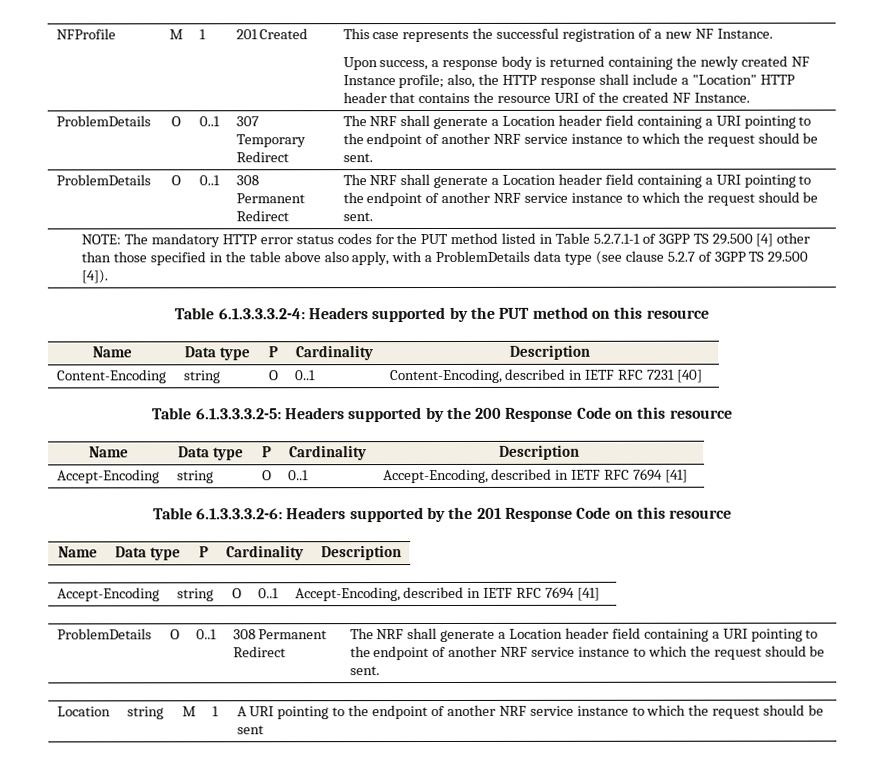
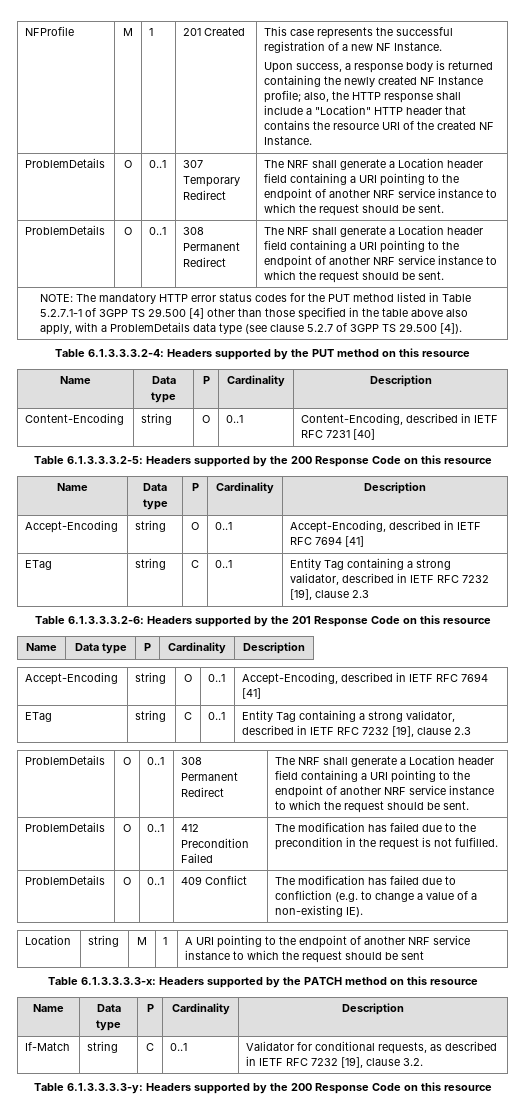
(689, 476) none -> [25,560,53,570] [135,558,167,570] [191,560,199,568] [215,560,233,568] [290,558,452,570] [290,573,490,585] [290,589,370,600] // ETag | string | C | 0..1 | Entity Tag containing a strong validator, described in IETF RFC 7232 [19], clause 2.3
(601, 594) none -> [25,712,53,722] [135,710,167,722] [184,712,192,720] [208,712,226,720] [242,710,456,722] [242,725,472,737] // ETag | string | C | 0..1 | Entity Tag containing a strong validator, described in IETF RFC 7232 [19], clause 2.3
(380, 671) none -> [25,822,106,832] [123,824,131,832] [147,824,165,832] [181,824,200,832] [181,838,250,848] [181,853,214,863] [275,822,477,832] [275,837,499,850] [25,875,106,885] [123,877,131,885] [147,877,165,885] [181,875,248,885] [275,875,457,885] [275,890,478,902] [275,905,364,917] // ProblemDetails | O | 0..1 | 412 Precondition Failed | The modification has failed due to the precondition in the request is not fulfilled. // ProblemDetails | O | 0..1 | 409 Conflict | The modification has failed due to confliction (e.g. to change a value of a non-existing IE).
(264, 730) none -> [47,976,478,988] [33,1004,64,1012] [96,1004,121,1012] [96,1020,121,1031] [146,1004,154,1012] [171,1003,230,1015] [342,1003,404,1015] [25,1042,71,1051] [87,1041,119,1053] [146,1043,154,1051] [170,1043,188,1051] [246,1041,498,1054] [246,1056,424,1068] [33,1082,492,1094] // Table 6.1.3.3.3.3-x: Headers supported by the PATCH method on this resource // Name | Data type | P | Cardinality | Description // If-Match | string | C | 0..1 | Validator for conditional requests, as described in IETF RFC 7232 [19], clause 3.2. // Table 6.1.3.3.3.3-y: Headers supported by the 200 Response Code on this resource

